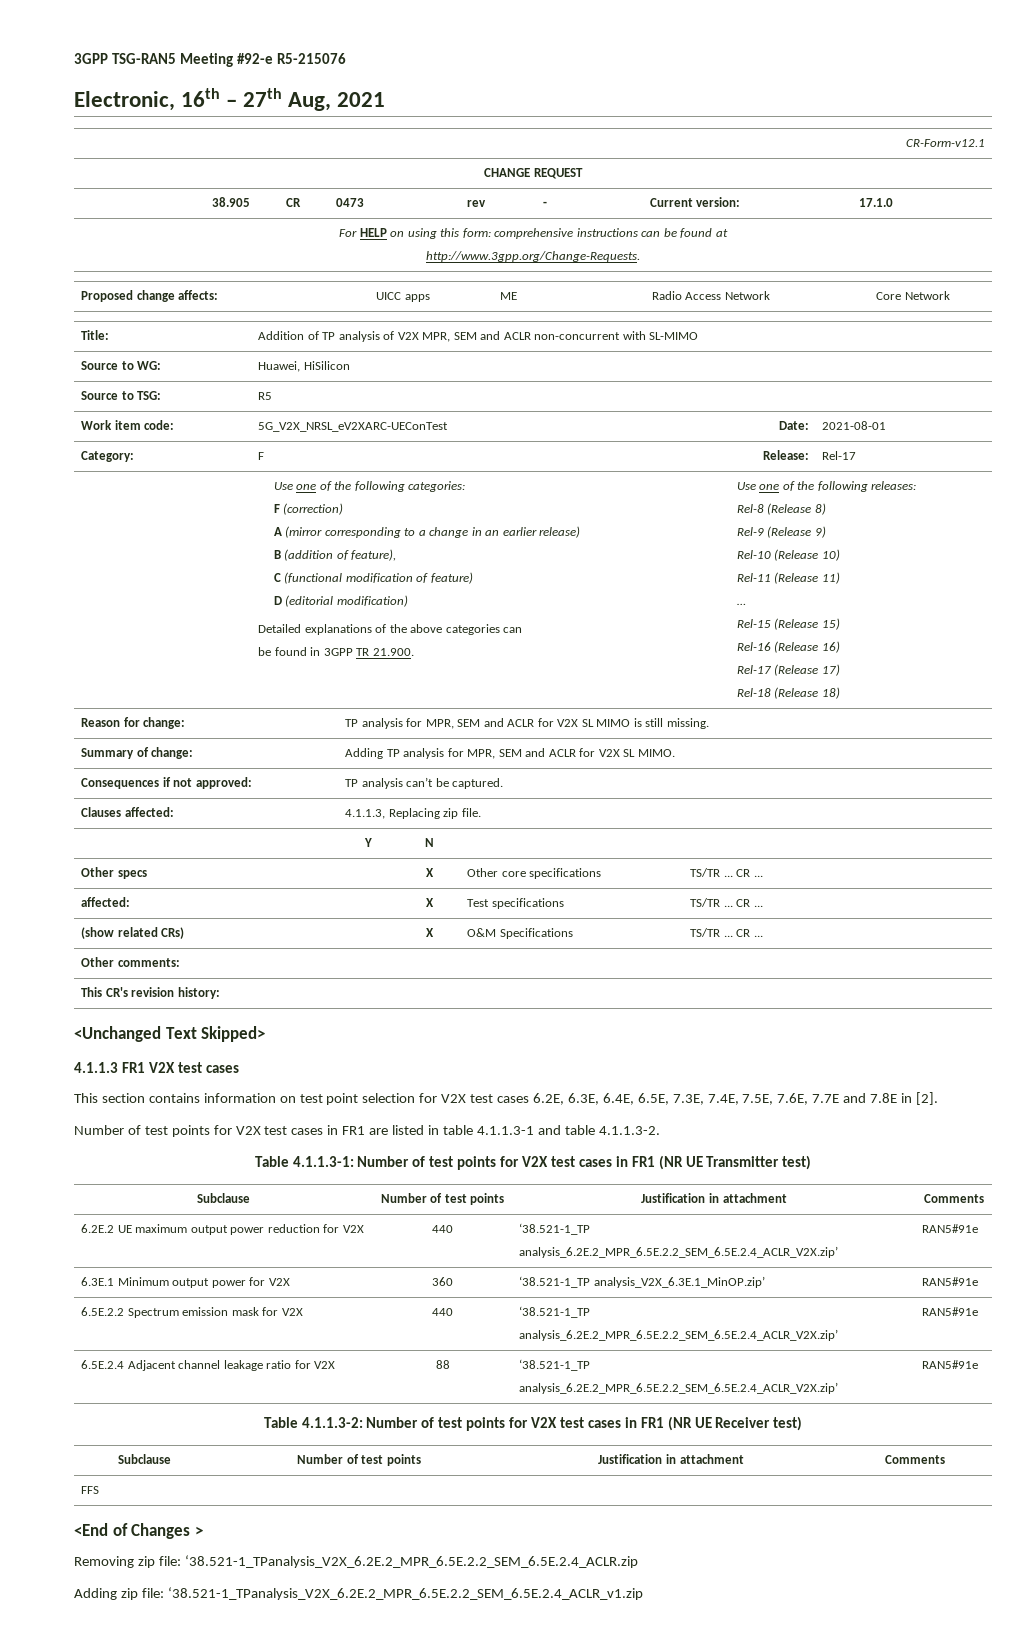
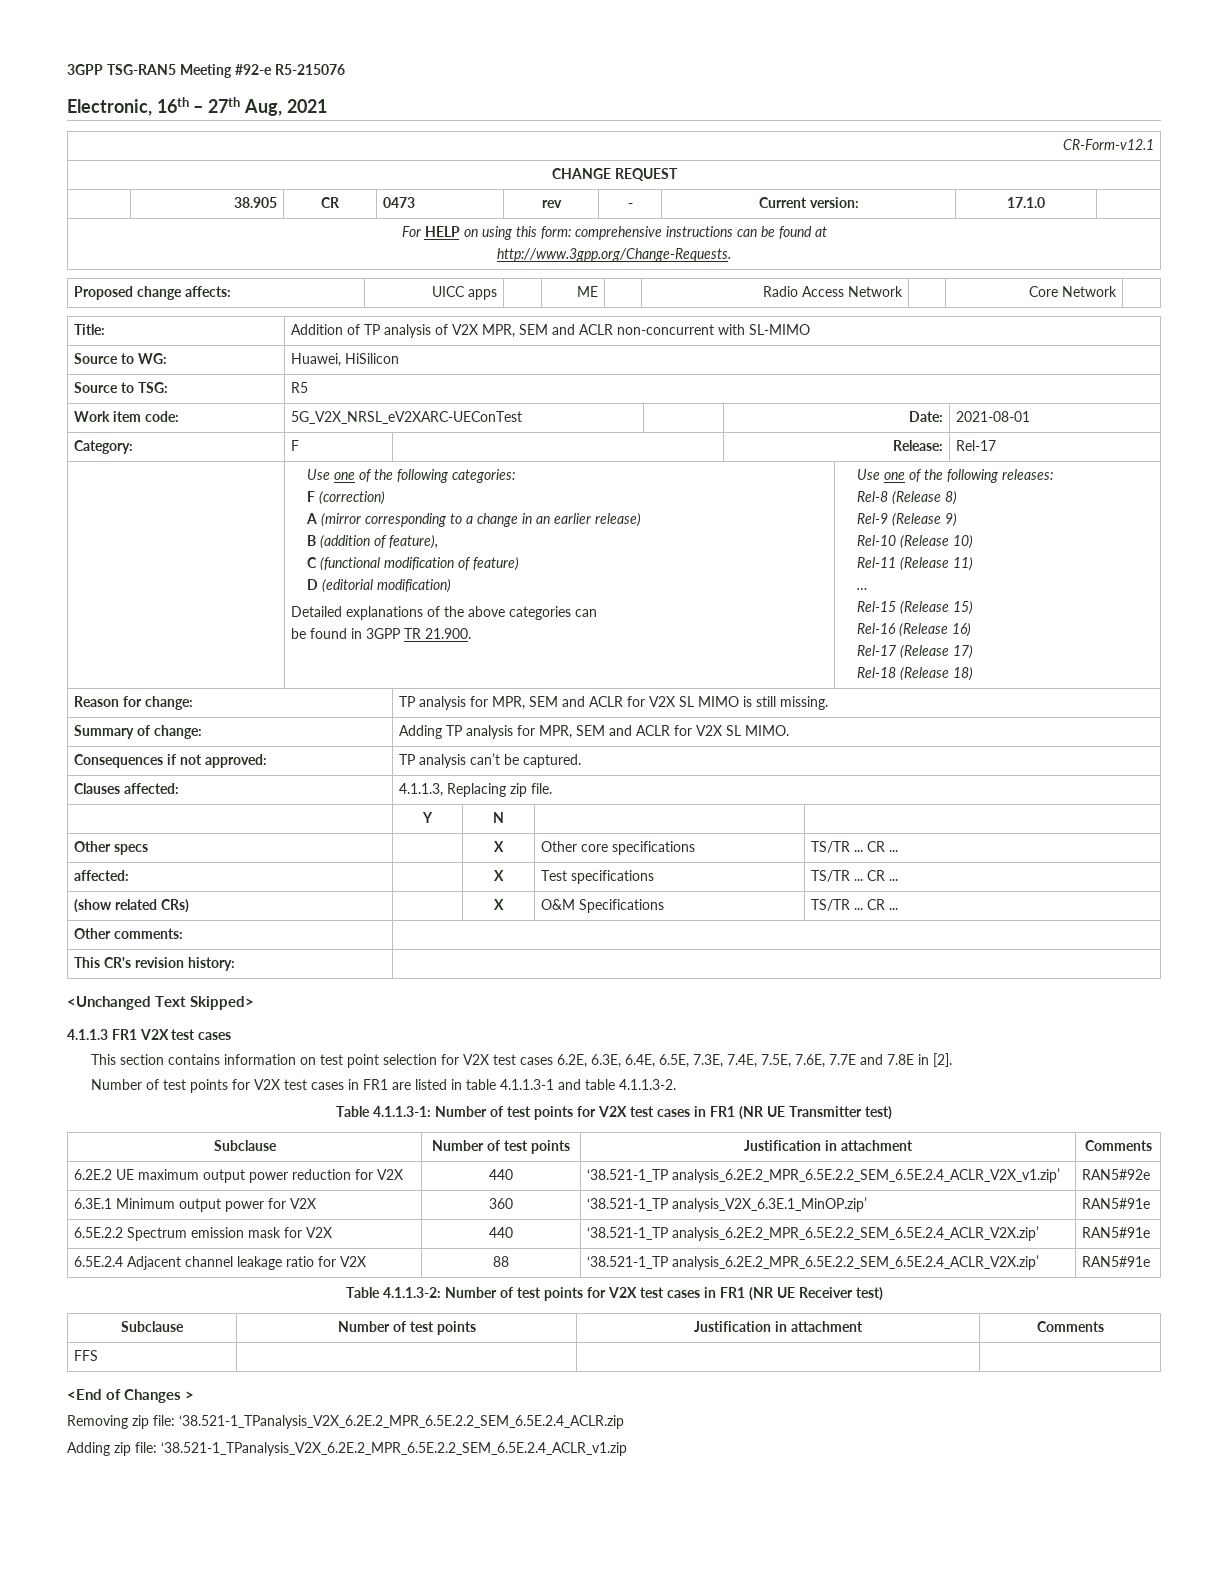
[519,1246,839,1258] [922,1224,979,1233] analysis_6.2E.2_MPR_6.5E.2.2_SEM_6.5E.2.4_ACLR_V2X.zip’ | RAN5#91e -> [672,1168,1061,1183] [1082,1169,1151,1180] analysis_6.2E.2_MPR_6.5E.2.2_SEM_6.5E.2.4_ACLR_V2X_v1.zip’ | RAN5#92e

